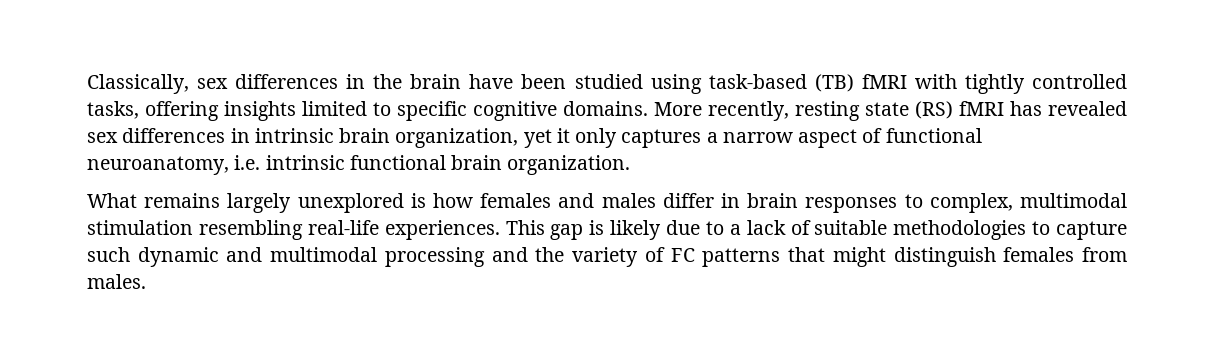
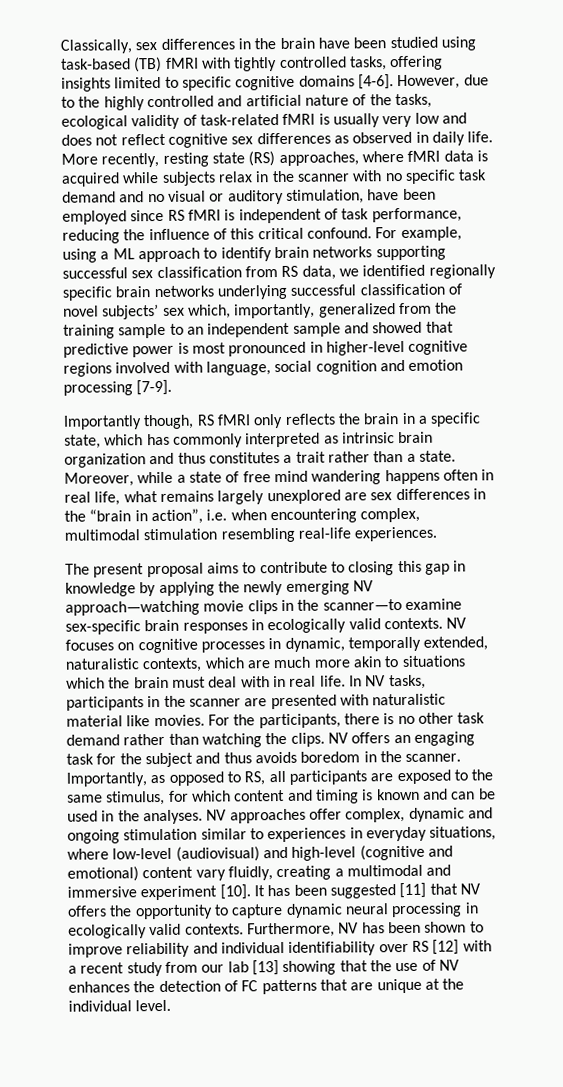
[563,101,648,116] domains. -> [298,74,489,90] [61,93,432,111] [61,112,467,130] [61,131,494,148] domains [4-6]. However, due to the highly controlled and artificial nature of the tasks, ecological validity of task-related fMRI is usually very low and does not reflect cognitive sex differences as observed in daily life.
[959,101,1127,116] [87,128,982,148] [87,155,631,175] [87,193,923,213] fMRI has revealed sex differences in intrinsic brain organization, yet it only captures a narrow aspect of functional neuroanatomy, i.e. intrinsic functional brain organization. // What remains largely unexplored is how females and males differ in brain responses to -> [278,150,488,167] [61,169,488,187] [62,188,436,205] [62,207,462,225] [62,226,462,244] [62,245,446,263] [62,264,496,280] [62,283,462,301] [63,302,458,320] [63,321,454,339] [63,340,469,358] [63,359,464,377] [63,379,173,396] [63,412,482,430] [64,431,434,449] [64,450,456,468] [64,469,495,487] [64,488,486,506] [64,508,357,525] approaches, where fMRI data is acquired while subjects relax in the scanner with no specific task demand and no visual or auditory stimulation, have been employed since RS fMRI is independent of task performance, reducing the influence of this critical confound. For example, using a ML approach to identify brain networks supporting successful sex classification from RS data, we identified regionally specific brain networks underlying successful classification of novel subjects’ sex which, importantly, generalized from the training sample to an independent sample and showed that predictive power is most pronounced in higher-level cognitive regions involved with language, social cognition and emotion processing [7-9]. // Importantly though, RS fMRI only reflects the brain in a specific state, which has commonly interpreted as intrinsic brain organization and thus constitutes a trait rather than a state. Moreover, while a state of free mind wandering happens often in real life, what remains largely unexplored are sex differences in the “brain in action”, i.e. when encountering
[505,220,1127,240] [87,247,1128,267] [87,274,146,289] This gap is likely due to a lack of suitable methodologies to capture such dynamic and multimodal processing and the variety of FC patterns that might distinguish females from males. -> [65,560,467,578] [65,580,374,597] [65,598,462,616] [65,617,468,635] [65,636,489,654] [65,655,466,673] [66,674,426,690] [66,693,447,711] [66,712,486,729] [66,731,475,748] [66,751,462,768] [66,769,494,787] [67,788,496,806] [67,807,493,825] [67,826,497,844] [67,844,453,862] [67,864,452,882] [67,882,481,901] [67,902,479,920] [68,921,484,939] [68,939,492,958] [68,959,460,977] [68,978,465,995] [68,999,172,1012] // The present proposal aims to contribute to closing this gap in knowledge by applying the newly emerging NV approach—watching movie clips in the scanner—to examine sex-specific brain responses in ecologically valid contexts. NV focuses on cognitive processes in dynamic, temporally extended, naturalistic contexts, which are much more akin to situations which the brain must deal with in real life. In NV tasks, participants in the scanner are presented with naturalistic material like movies. For the participants, there is no other task demand rather than watching the clips. NV offers an engaging task for the subject and thus avoids boredom in the scanner. Importantly, as opposed to RS, all participants are exposed to the same stimulus, for which content and timing is known and can be used in the analyses. NV approaches offer complex, dynamic and ongoing stimulation similar to experiences in everyday situations, where low-level (audiovisual) and high-level (cognitive and emotional) content vary fluidly, creating a multimodal and immersive experiment [10]. It has been suggested [11] that NV offers the opportunity to capture dynamic neural processing in ecologically valid contexts. Furthermore, NV has been shown to improve reliability and individual identifiability over RS [12] with a recent study from our lab [13] showing that the use of NV enhances the detection of FC patterns that are unique at the individual level.

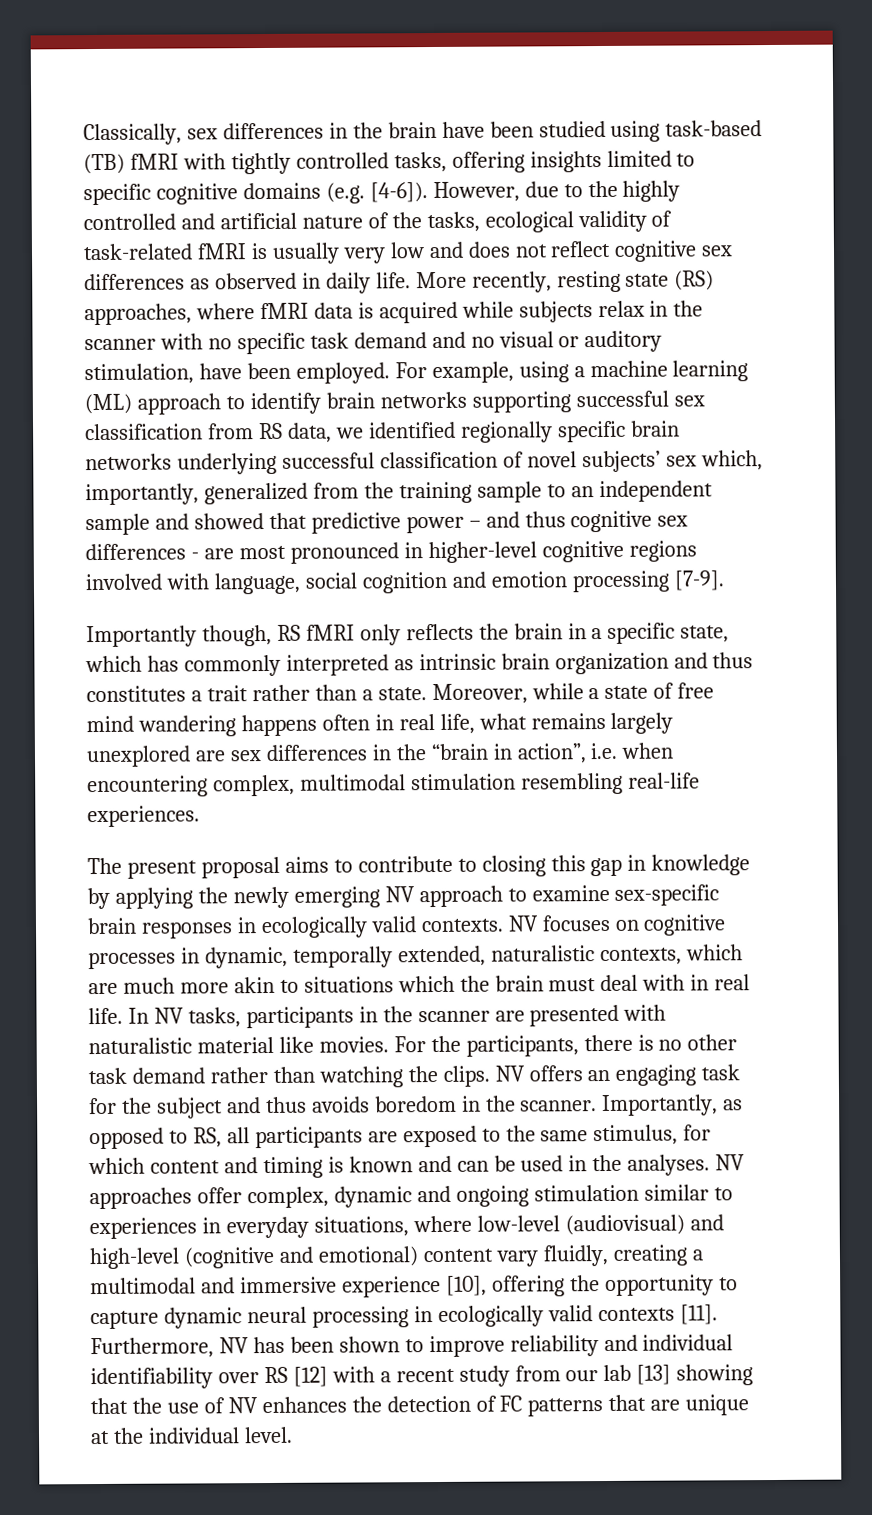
[357,74,394,90] [4-6]. -> [325,182,428,204] (e.g. [4-6]).
[62,207,462,225] [62,227,372,244] employed since RS fMRI is independent of task performance, reducing the influence of this critical confound. -> [295,362,390,384] employed.
[112,248,135,260] ML -> [589,360,749,382] [84,393,132,415] machine learning (ML)
[177,342,189,354] is -> [468,510,689,533] [85,543,234,561] – and thus cognitive sex differences - are
[65,599,402,616] approach—watching movie clips in the scanner—to -> [418,885,527,908] approach to
[140,882,481,901] [67,905,107,917] experiment [10]. It has been suggested [11] that NV offers -> [341,1275,565,1298] experience [10], offering
[184,923,244,935] contexts. -> [597,1304,718,1325] contexts [11].

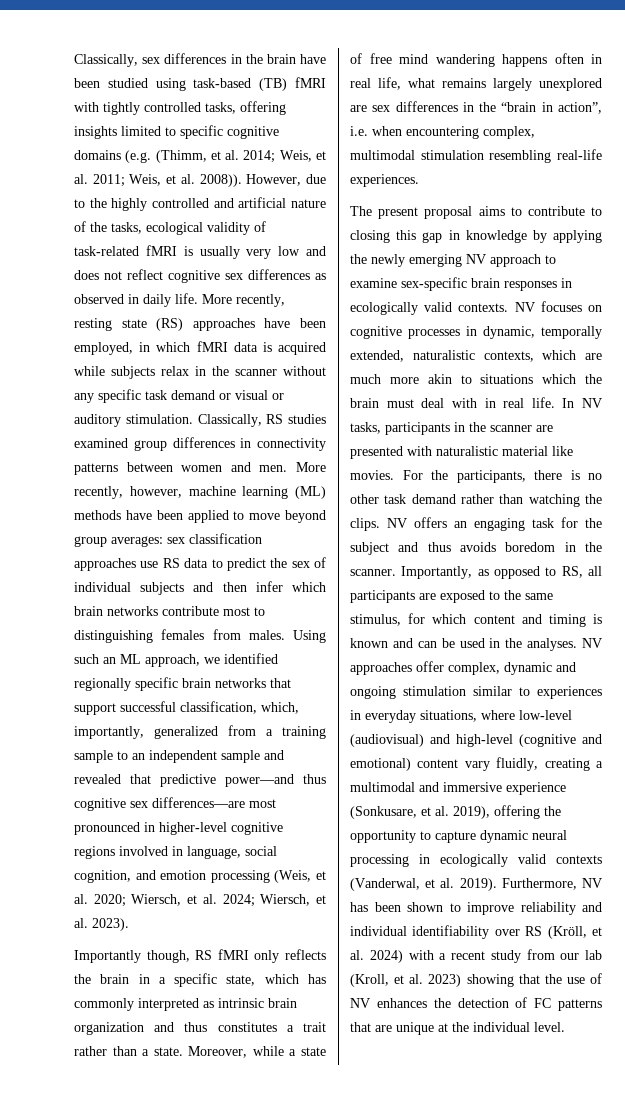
[369,182,428,203] [4-6]). -> [155,150,326,163] [74,174,242,187] (Thimm, et al. 2014; Weis, et al. 2011; Weis, et al. 2008)).
[84,303,255,326] approaches, where -> [192,318,326,331] [74,342,191,355] approaches have been employed, in which
[159,333,232,350] with no -> [283,366,326,376] [74,393,94,403] without any
[431,331,495,349] and no -> [219,393,231,400] or
[84,360,749,385] [84,390,705,415] [85,422,332,443] stimulation, have been employed. For example, using a machine learning (ML) approach to identify brain networks supporting successful sex classification from RS data, -> [125,414,326,427] [74,437,326,451] [74,462,326,475] [74,486,326,499] [74,510,326,523] [74,533,262,547] [74,557,326,571] [74,581,326,595] [74,606,265,616] [74,629,326,643] [74,654,200,667] stimulation. Classically, RS studies examined group differences in connectivity patterns between women and men. More recently, however, machine learning (ML) methods have been applied to move beyond group averages: sex classification approaches use RS data to predict the sex of individual subjects and then infer which brain networks contribute most to distinguishing females from males. Using such an ML approach,
[176,450,697,475] underlying successful classification of novel subjects’ sex -> [270,678,291,688] [74,701,257,715] that support successful classification,
[363,482,394,499] the -> [266,729,273,736] a
[193,513,264,530] showed -> [74,774,121,784] revealed
[405,510,689,534] [85,543,234,561] power – and thus cognitive sex differences - are -> [225,774,326,787] [74,797,245,811] power—and thus cognitive sex differences—are
[165,573,209,590] with -> [172,846,183,856] in
[361,571,448,594] cognition -> [74,870,131,883] cognition,
[673,570,725,591] [7-9]. -> [274,870,326,883] [74,894,326,907] [74,918,129,931] (Weis, et al. 2020; Wiersch, et al. 2024; Wiersch, et al. 2023).
[445,1275,487,1296] [10], -> [350,806,490,819] (Sonkusare, et al. 2019),
[679,1304,718,1325] [11]. -> [350,878,497,891] (Vanderwal, et al. 2019).
[292,1366,328,1387] [12] -> [547,926,602,939] [350,950,403,963] (Kröll, et al. 2024)
[636,1364,672,1385] [13] -> [350,974,462,987] (Kroll, et al. 2023)

